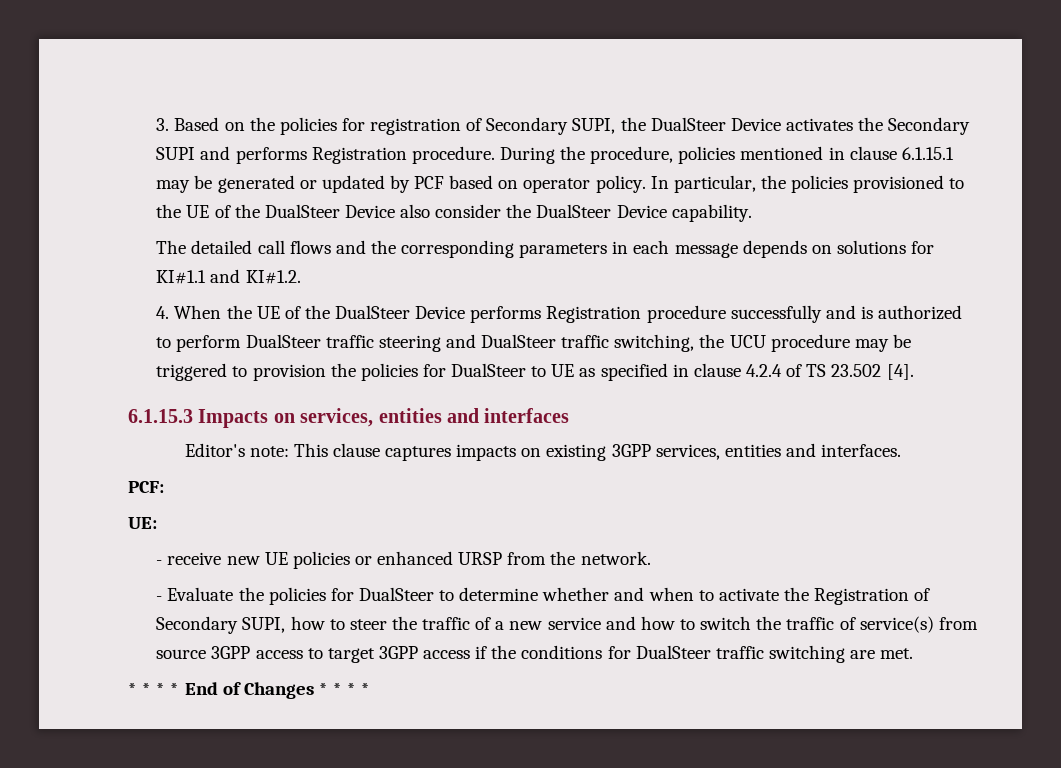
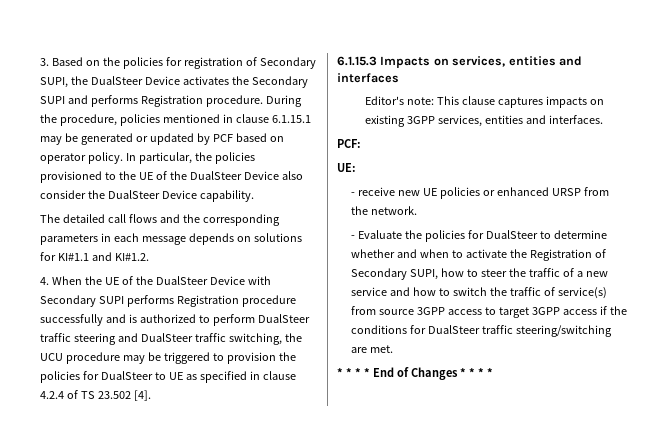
(466, 312) none -> [247,276,271,285] [39,295,124,307] with Secondary SUPI
[768,645,845,663] switching -> [515,325,612,337] steering/switching

